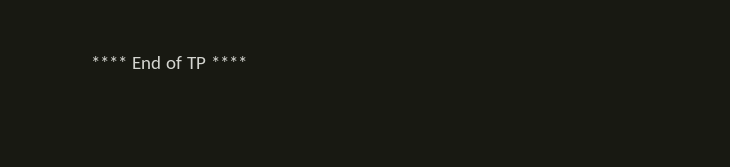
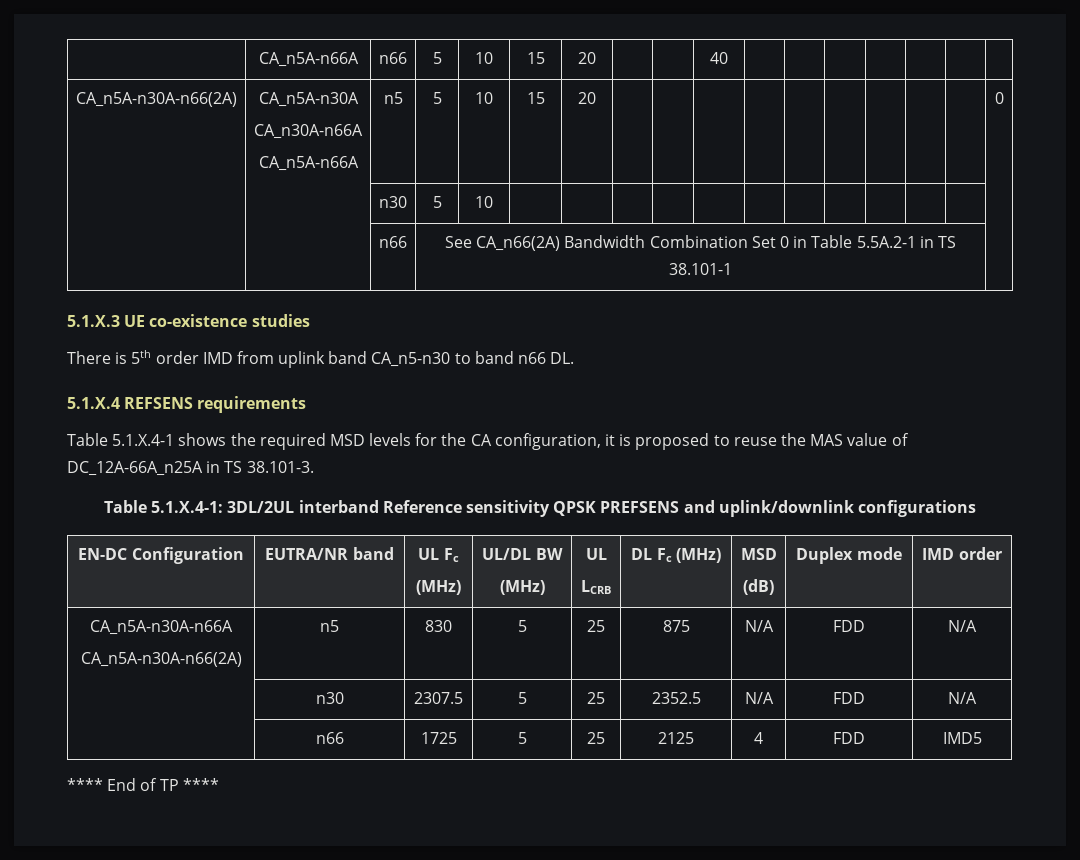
(91, 62) none -> [258,52,359,67] [379,52,407,64] [432,52,442,64] [475,52,493,64] [526,52,545,64] [578,52,596,64] [710,52,728,64] [76,92,237,107] [258,92,359,107] [253,124,363,139] [258,156,359,171] [383,92,403,104] [432,92,442,104] [475,92,493,104] [526,92,545,104] [578,92,596,104] [994,92,1004,104] [379,196,407,208] [432,196,442,208] [475,196,493,208] [379,236,407,248] [445,235,956,251] [669,263,732,275] [67,314,310,327] [67,350,575,368] [67,396,307,413] [67,433,909,450] [67,461,314,476] [104,500,976,517] [78,547,244,564] [265,547,394,560] [418,548,459,562] [416,580,461,595] [482,548,563,560] [499,580,545,595] [585,548,607,560] [581,580,611,594] [631,548,721,563] [740,548,777,560] [743,579,774,595] [796,547,902,564] [922,547,1002,560] [90,620,233,635] [80,652,242,667] [320,620,339,632] [425,620,452,632] [517,620,527,632] [587,620,605,632] [662,620,690,632] [744,620,774,632] [833,620,865,632] [948,620,977,632] [315,692,344,704] [414,692,463,704] [517,692,527,704] [587,692,605,704] [651,692,701,704] [744,692,774,704] [833,692,865,704] [948,692,977,704] [315,732,344,744] [420,732,457,744] [517,732,527,744] [587,732,605,744] [658,732,694,744] [754,732,763,744] [833,732,865,744] [942,732,982,744] | CA_n5A-n66A | n66 | 5 | 10 | 15 | 20 | | | 40 | | | | | | | // CA_n5A-n30A-n66(2A) | CA_n5A-n30A // CA_n30A-n66A // CA_n5A-n66A | n5 | 5 | 10 | 15 | 20 | | | | | | | | | | 0 // | | n30 | 5 | 10 | | | | | | | | | | | | // | | n66 | See CA_n66(2A) Bandwidth Combination Set 0 in Table 5.5A.2-1 in TS 38.101-1 | // 5.1.X.3 UE co-existence studies // There is 5th order IMD from uplink band CA_n5-n30 to band n66 DL. // 5.1.X.4 REFSENS requirements // Table 5.1.X.4-1 shows the required MSD levels for the CA configuration, it is proposed to reuse the MAS value of DC_12A-66A_n25A in TS 38.101-3. // Table 5.1.X.4-1: 3DL/2UL interband Reference sensitivity QPSK PREFSENS and uplink/downlink configurations // EN-DC Configuration | EUTRA/NR band | UL Fc // (MHz) | UL/DL BW // (MHz) | UL // LCRB | DL Fc (MHz) | MSD // (dB) | Duplex mode | IMD order // CA_n5A-n30A-n66A // CA_n5A-n30A-n66(2A) | n5 | 830 | 5 | 25 | 875 | N/A | FDD | N/A // | n30 | 2307.5 | 5 | 25 | 2352.5 | N/A | FDD | N/A // | n66 | 1725 | 5 | 25 | 2125 | 4 | FDD | IMD5 //

